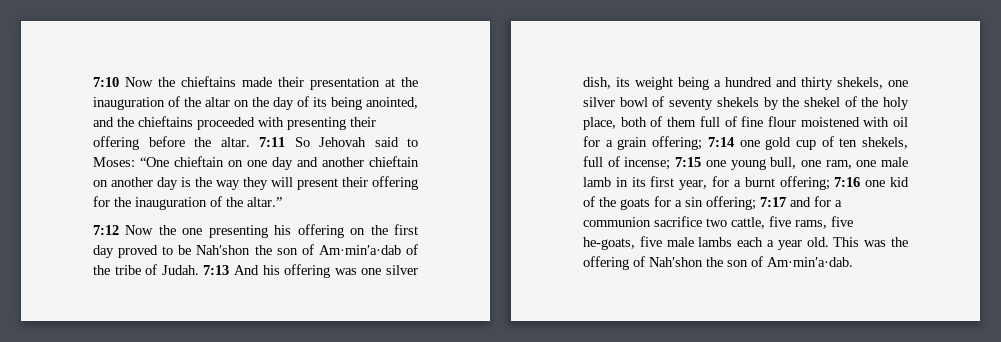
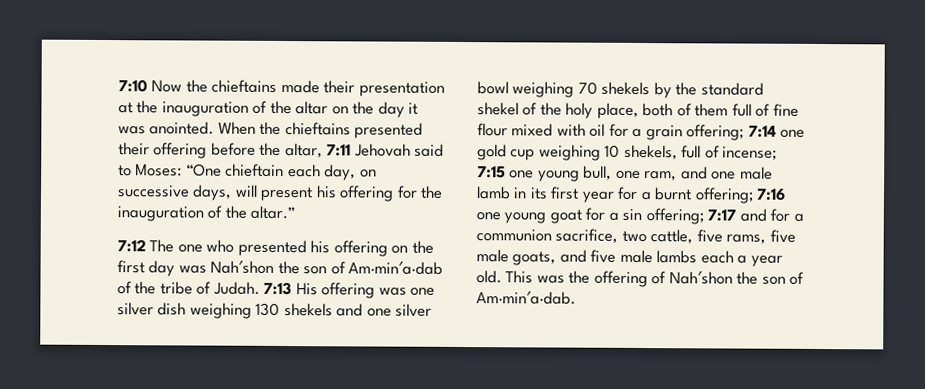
[297,96,418,110] [93,116,346,130] of its being anointed, and the chieftains proceeded with presenting -> [408,102,419,115] [118,121,424,139] it was anointed. When the chieftains presented
[220,137,310,147] altar. 7:11 So -> [284,143,352,159] altar, 7:11
[228,156,419,170] [93,177,268,190] on one day and another chieftain on another day is the way they -> [287,164,377,181] [117,184,233,201] each day, on successive days,
[342,177,368,187] their -> [315,185,337,199] his
[125,225,268,238] Now the one presenting -> [149,239,307,257] The one who presented
[118,245,192,258] proved to be -> [178,265,207,274] was
[233,265,280,275] And his -> [295,283,318,296] His
[583,77,883,90] dish, its weight being a hundred and thirty shekels, -> [157,302,364,319] dish weighing 130 shekels and
[652,96,714,110] of seventy -> [512,81,598,98] weighing 70
(800, 102) none -> [700,82,764,96] standard
[800,117,860,127] moistened -> [511,123,554,137] mixed
[821,136,858,147] of ten -> [538,144,621,161] weighing 10
(852, 164) none -> [680,166,708,180] and
[679,180,708,190] year, -> [581,191,615,203] year
[890,177,909,187] [583,196,650,210] kid of the goats -> [504,209,582,224] young goat
[654,216,702,227] sacrifice -> [555,228,619,244] sacrifice,
[583,237,635,250] he-goats, -> [476,249,587,266] male goats, and

